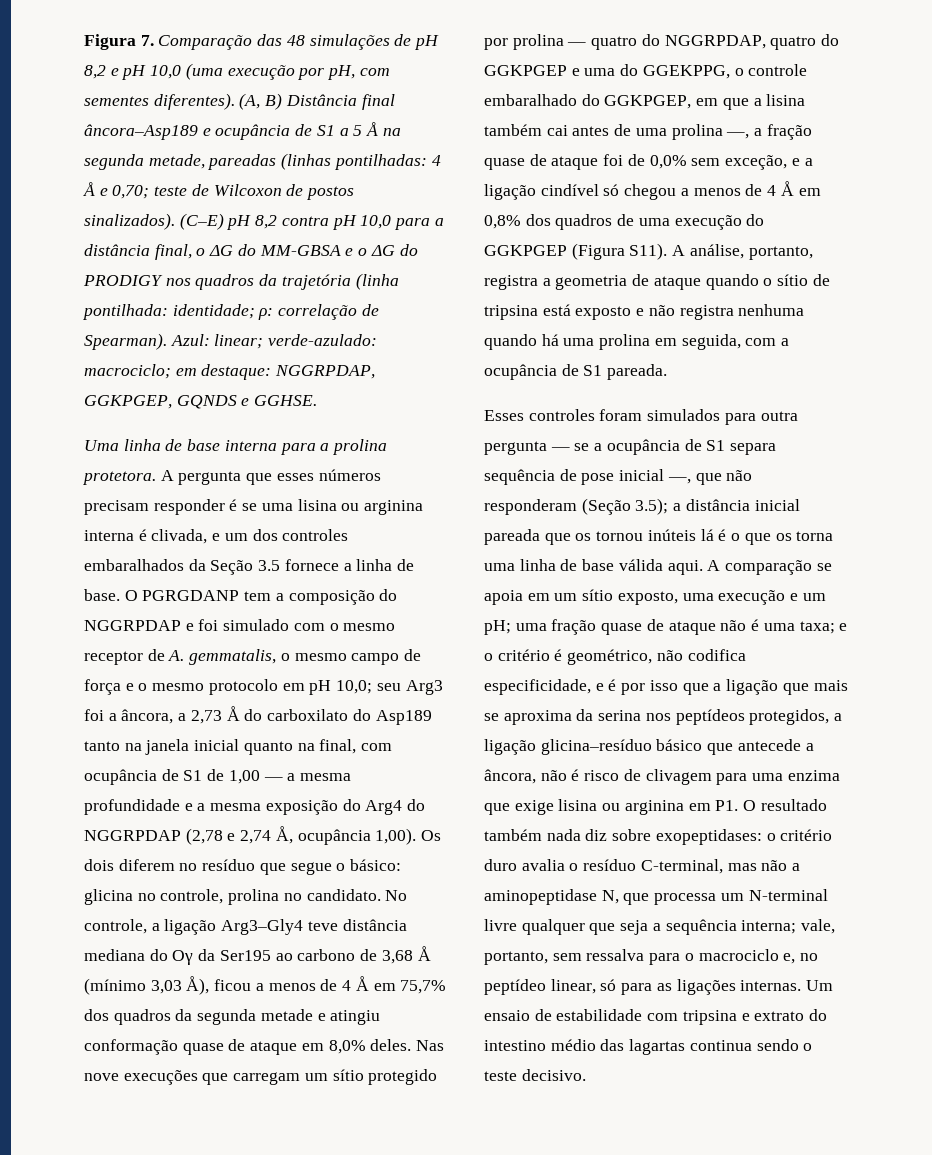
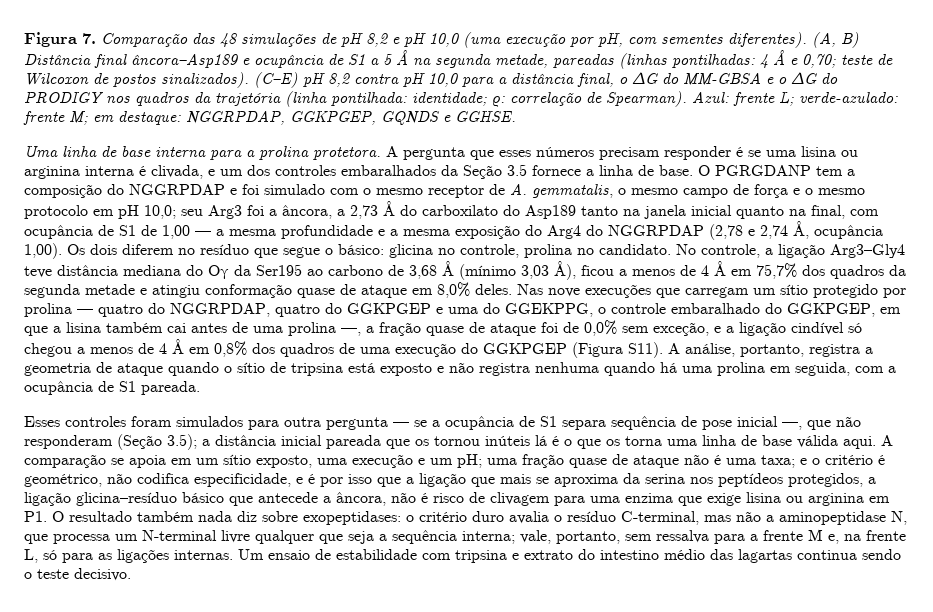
[214,334,378,349] [84,364,171,379] linear; verde-azulado: macrociclo; -> [733,92,898,106] [23,111,88,125] frente L; verde-azulado: frente M;
[684,949,819,964] [484,979,596,995] o macrociclo e, no peptídeo linear, -> [750,529,906,544] [24,549,38,563] a frente M e, na frente L,

